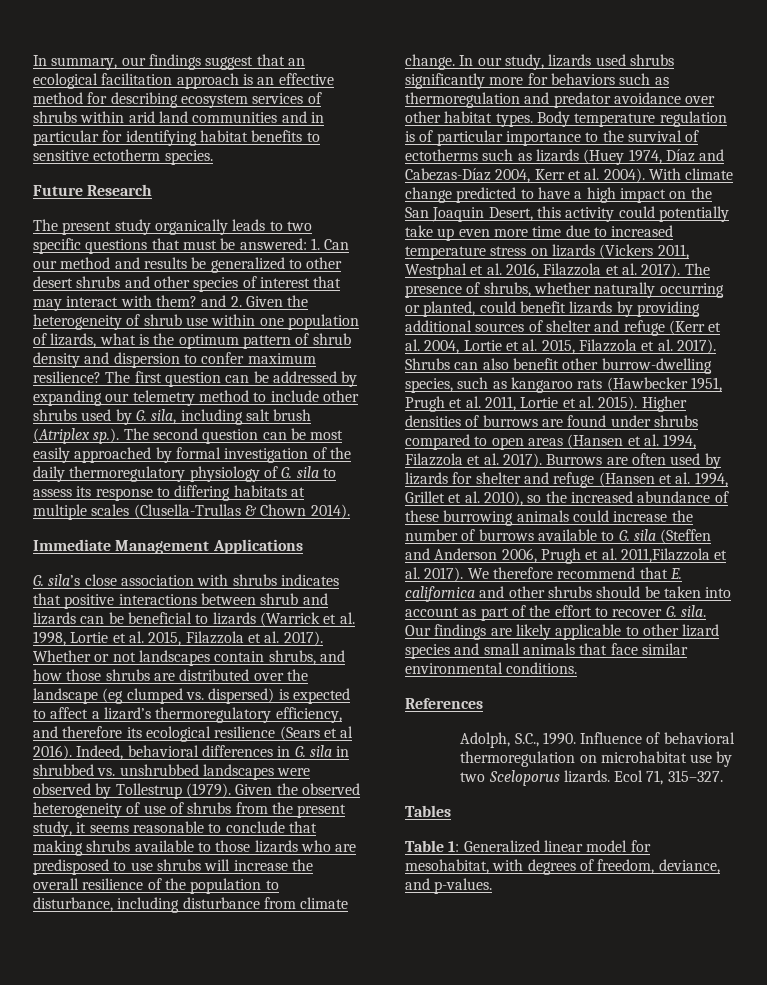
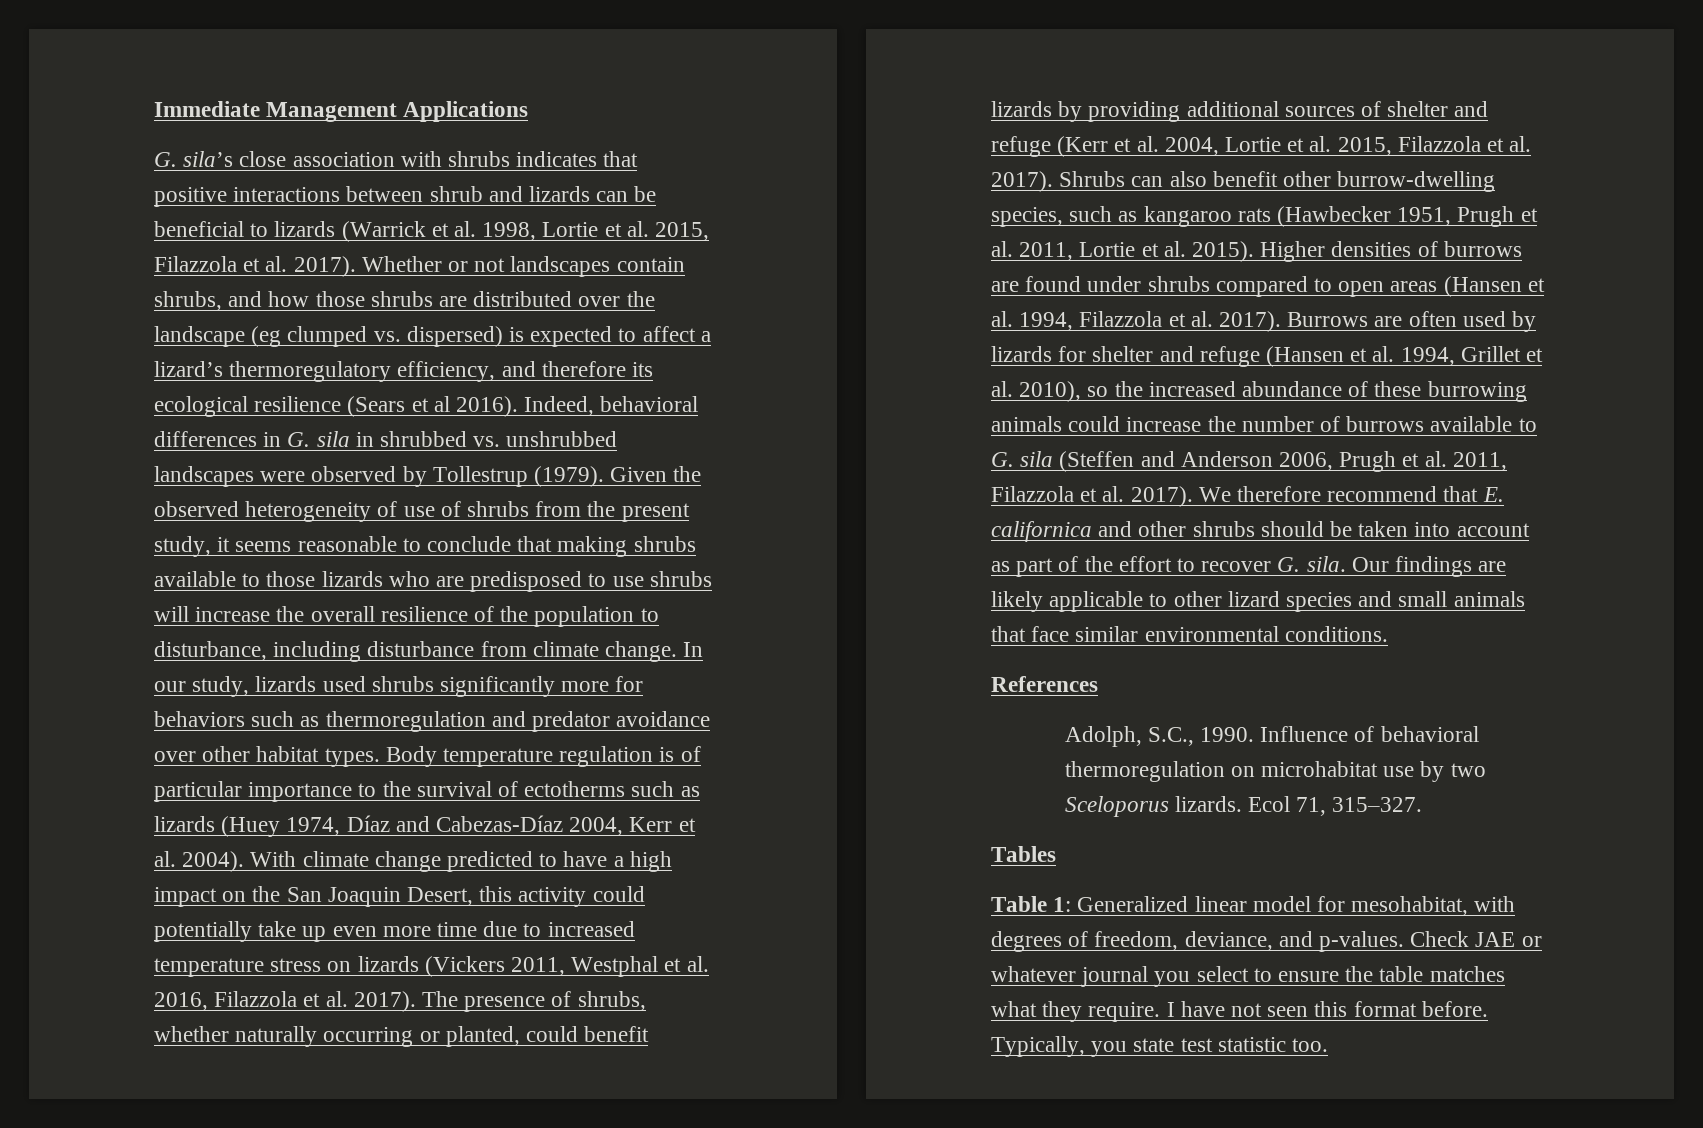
[33,54,305,70] [33,73,334,89] [33,92,322,108] [33,111,324,123] [33,130,320,146] [33,149,213,165] [33,184,153,196] [33,219,312,235] [33,238,350,254] [33,257,343,273] [33,276,342,292] [33,295,309,311] [33,314,359,330] [33,333,351,349] [33,352,316,368] [33,371,358,387] [33,390,359,406] [33,409,312,425] [33,428,344,444] [33,447,351,463] [33,466,336,482] [33,485,305,501] [33,504,350,520] In summary, our findings suggest that an ecological facilitation approach is an effective method for describing ecosystem services of shrubs within arid land communities and in particular for identifying habitat benefits to sensitive ectotherm species. // Future Research // The present study organically leads to two specific questions that must be answered: 1. Can our method and results be generalized to other desert shrubs and other species of interest that may interact with them? and 2. Given the heterogeneity of shrub use within one population of lizards, what is the optimum pattern of shrub density and dispersion to confer maximum resilience? The first question can be addressed by expanding our telemetry method to include other shrubs used by G. sila, including salt brush (Atriplex sp.). The second question can be most easily approached by formal investigation of the daily thermoregulatory physiology of G. sila to assess its response to differing habitats at multiple scales (Clusella-Trullas & Chown 2014). // -> (154, 109) none
[620,548,710,563] 2011,Filazzola -> [1452,452,1507,471] [991,486,1074,502] 2011, Filazzola
(493, 886) none -> [1410,931,1542,947] [991,966,1505,987] [991,1001,1488,1022] [991,1036,1329,1057] Check JAE or whatever journal you select to ensure the table matches what they require. I have not seen this format before. Typically, you state test statistic too.

